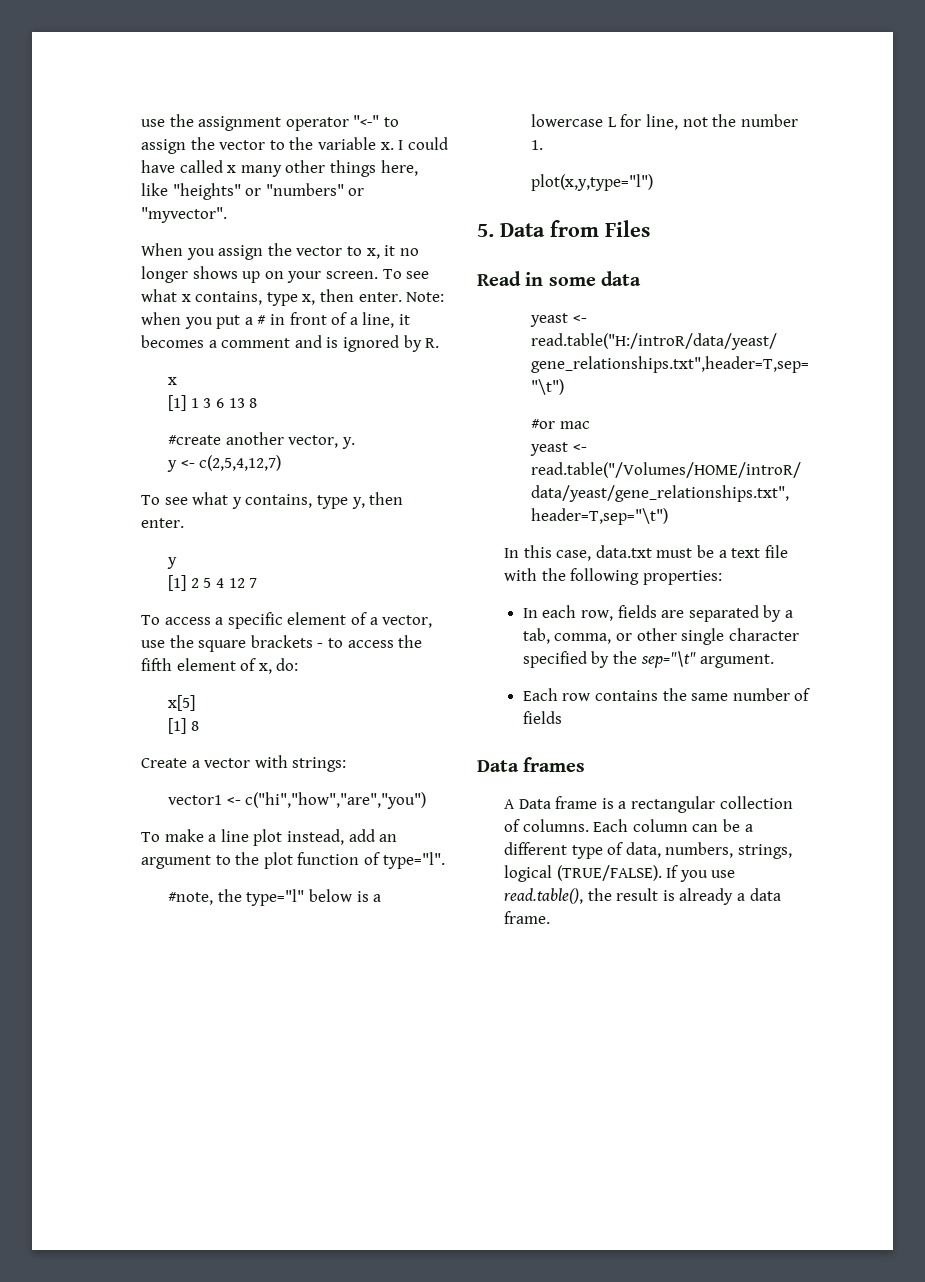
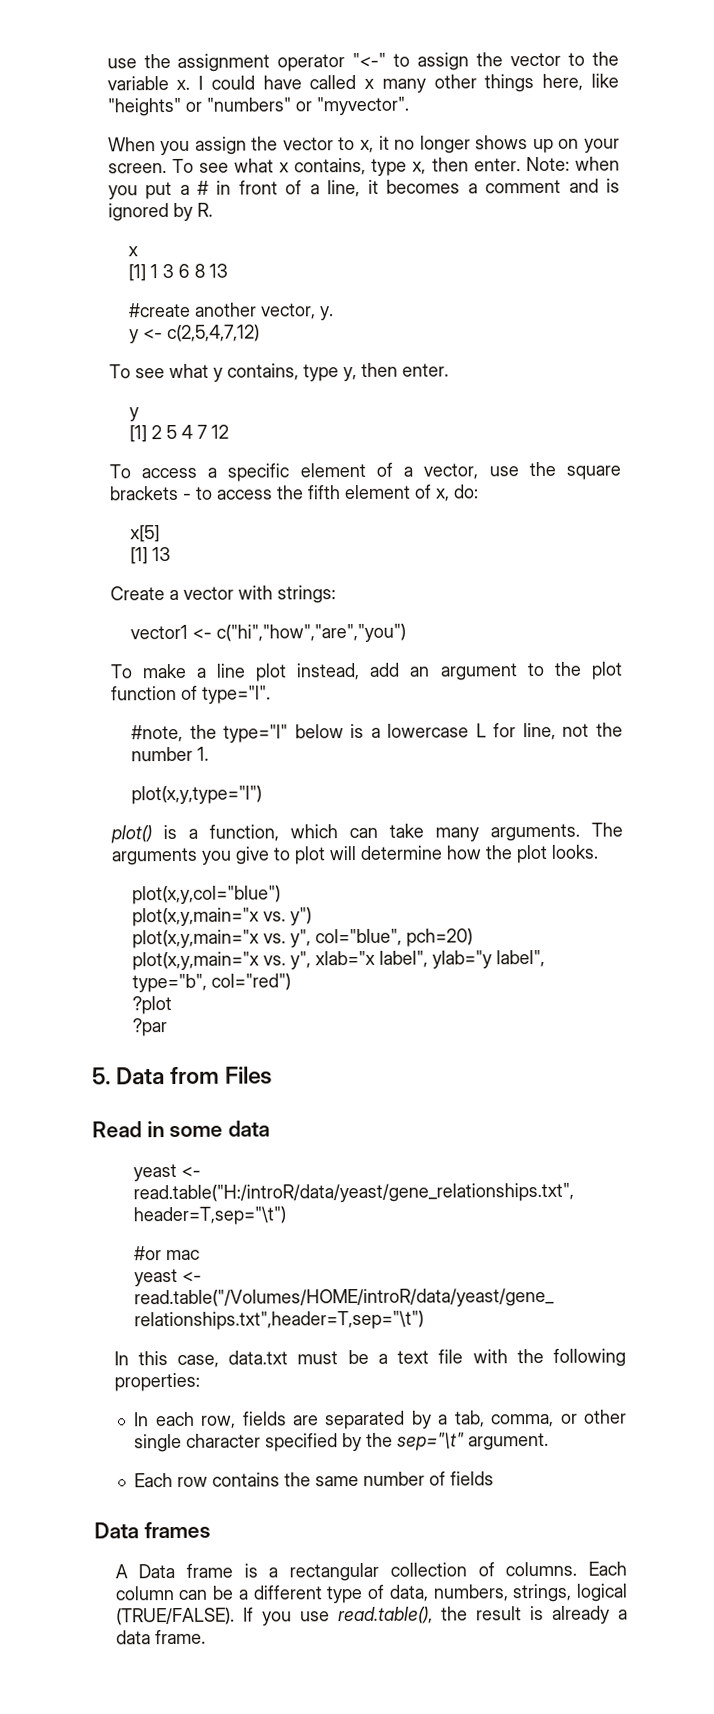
[228,398,258,408] 13 8 -> [194,263,229,278] 8 13
[199,455,282,471] c(2,5,4,12,7) -> [167,324,261,343] c(2,5,4,7,12)
(225, 583) none -> [197,424,208,439] 7
[249,578,258,588] 7 -> (230, 431) none
[190,721,199,731] 8 -> [152,547,172,562] 13
(654, 182) none -> [109,822,623,844] [110,844,599,866] [132,885,282,905] [132,907,313,927] [132,928,474,949] [132,949,546,971] [132,973,292,993] [132,995,173,1015] [132,1018,168,1037] // plot() is a function, which can take many arguments. The arguments you give to plot will determine how the plot looks. // plot(x,y,col="blue") // plot(x,y,main="x vs. y") // plot(x,y,main="x vs. y", col="blue", pch=20) // plot(x,y,main="x vs. y", xlab="x label", ylab="y label", type="b", col="red") // ?plot // ?par

